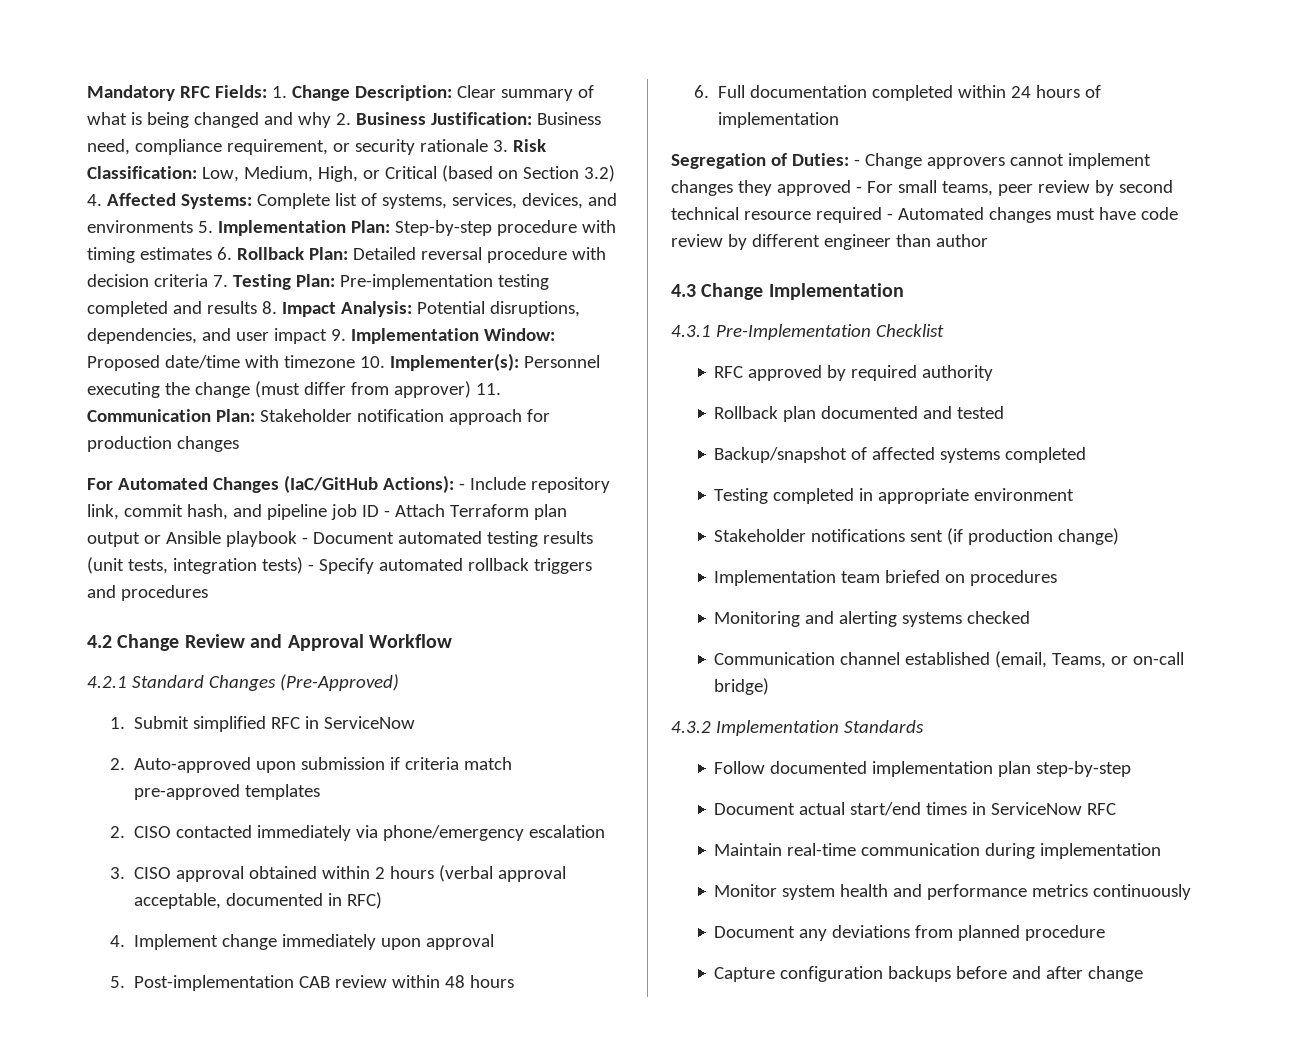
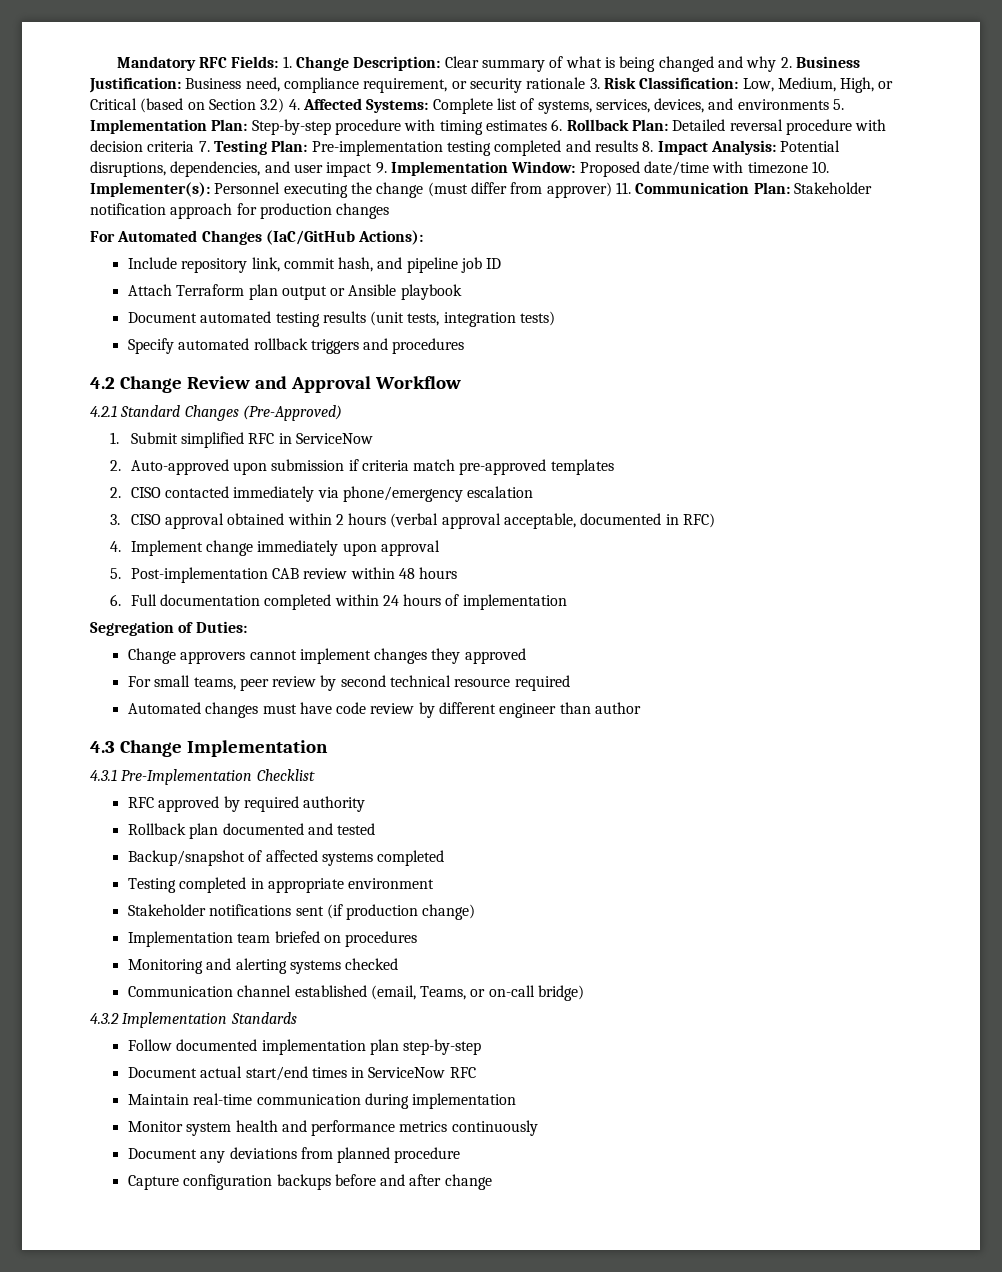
[458,483,465,490] - -> (424, 237) //
[383,510,390,517] - -> (502, 263) //
[301,537,308,544] - -> (462, 292) //
[307,564,314,571] - -> (556, 318) //
[853,159,860,166] - -> (247, 627) //
[855,186,862,193] - -> (526, 656) //
[886,213,893,220] - -> (570, 683) //

